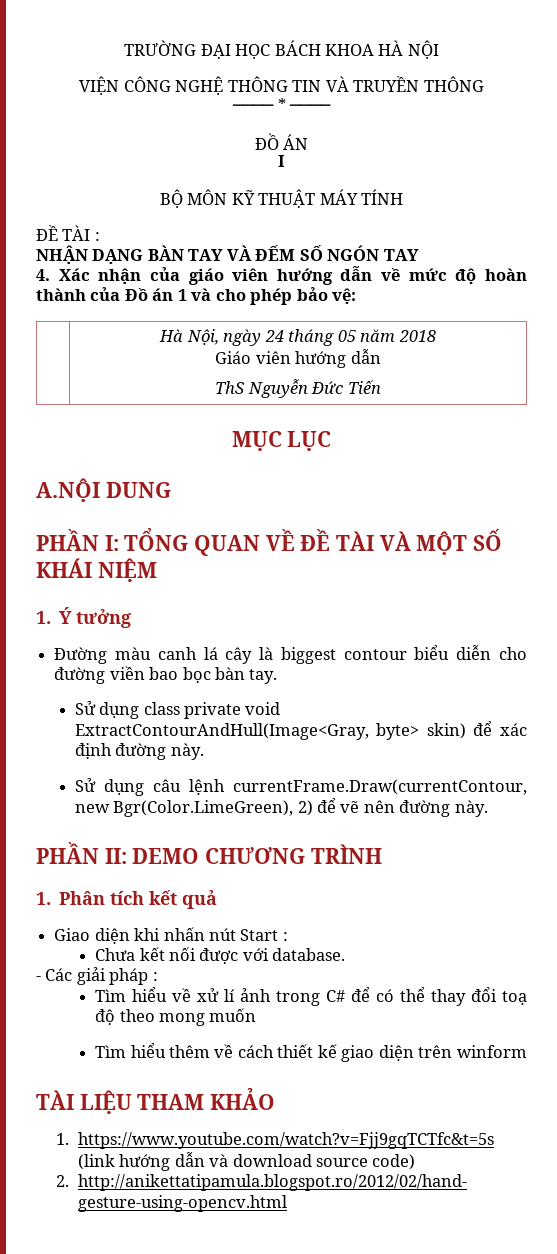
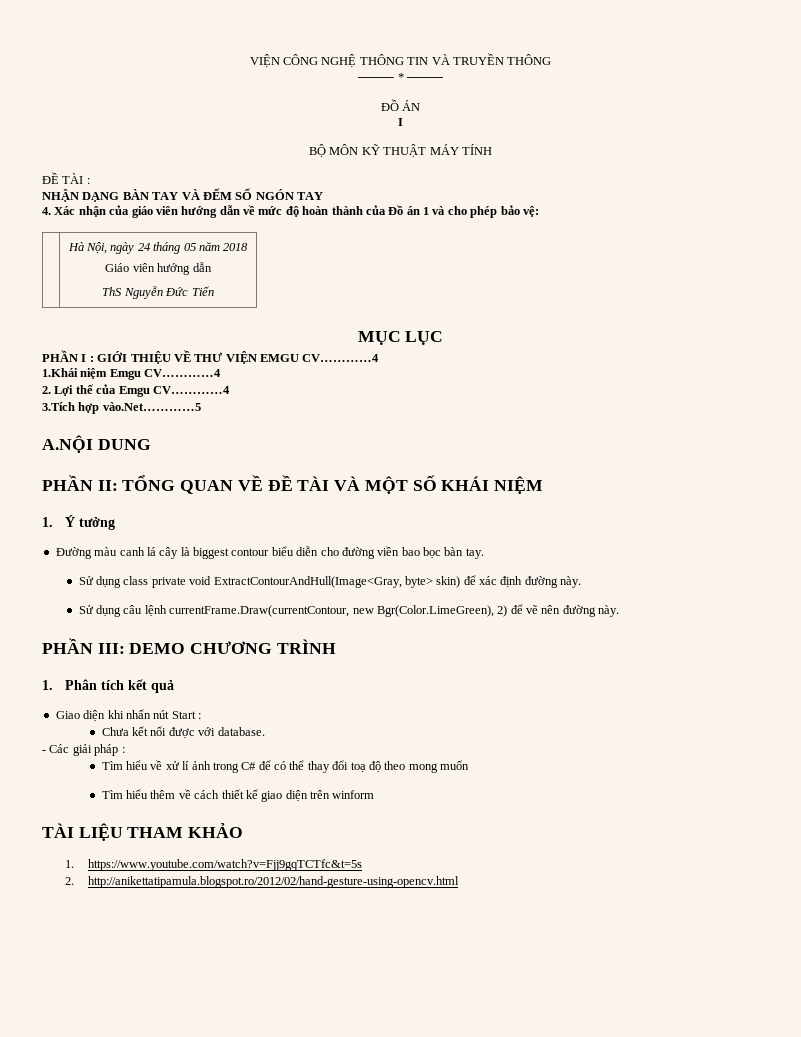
[124,40,439,59] TRƯỜNG ĐẠI HỌC BÁCH KHOA HÀ NỘI // -> (249, 61) none
(332, 441) none -> [42,350,380,364] [42,368,222,380] [42,384,230,397] [42,402,201,414] // PHẦN I : GIỚI THIỆU VỀ THƯ VIỆN EMGU CV…………4 // 1.Khái niệm Emgu CV…………4 // 2. Lợi thế của Emgu CV…………4 // 3.Tích hợp vào.Net…………5
[104,535,119,551] I: -> [97,480,118,491] II:
[104,848,127,864] II: -> [97,643,125,654] III:
[77,1152,416,1171] (link hướng dẫn và download source code) -> (362, 865) none

